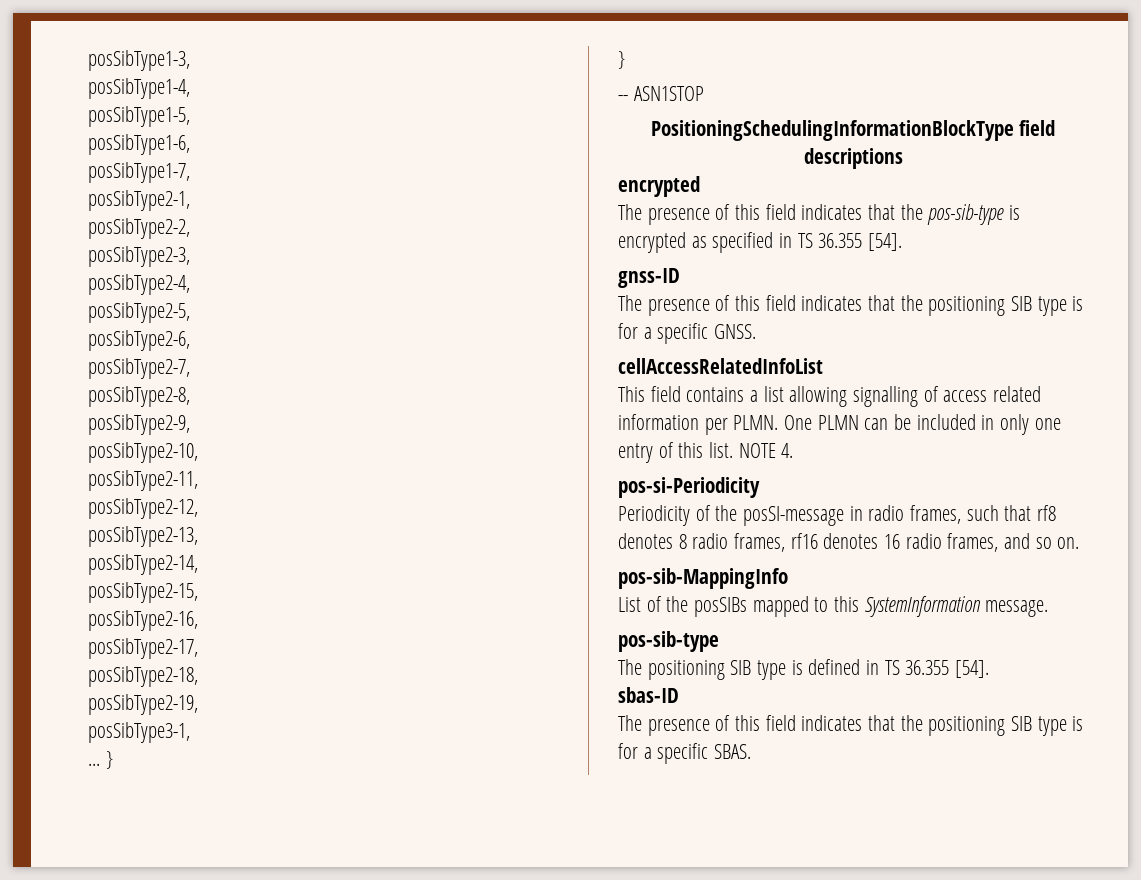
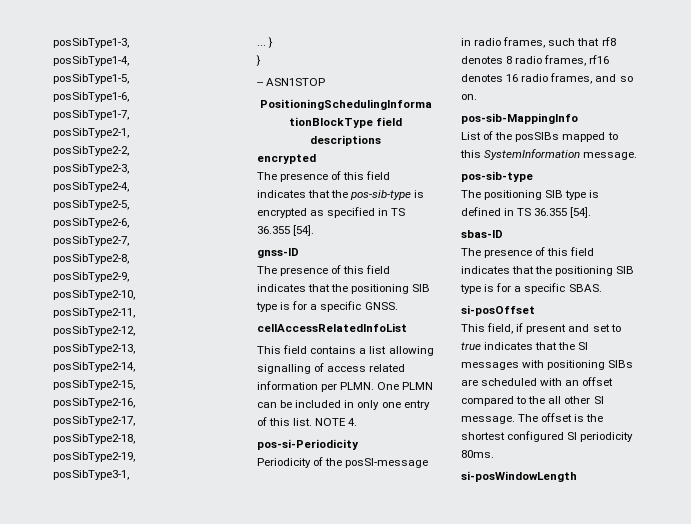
(752, 751) none -> [461,305,535,316] [461,323,621,334] [461,342,589,350] [461,360,634,370] [461,377,614,386] [461,396,604,406] [461,413,604,424] [461,431,634,442] [461,450,494,458] [461,471,577,482] // si-posOffset // This field, if present and set to true indicates that the SI messages with positioning SIBs are scheduled with an offset compared to the all other SI message. The offset is the shortest configured SI periodicity 80ms. // si-posWindowLength

